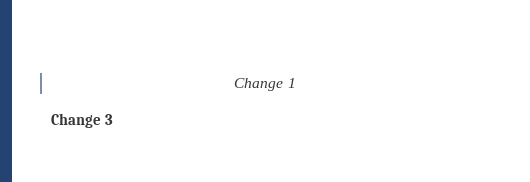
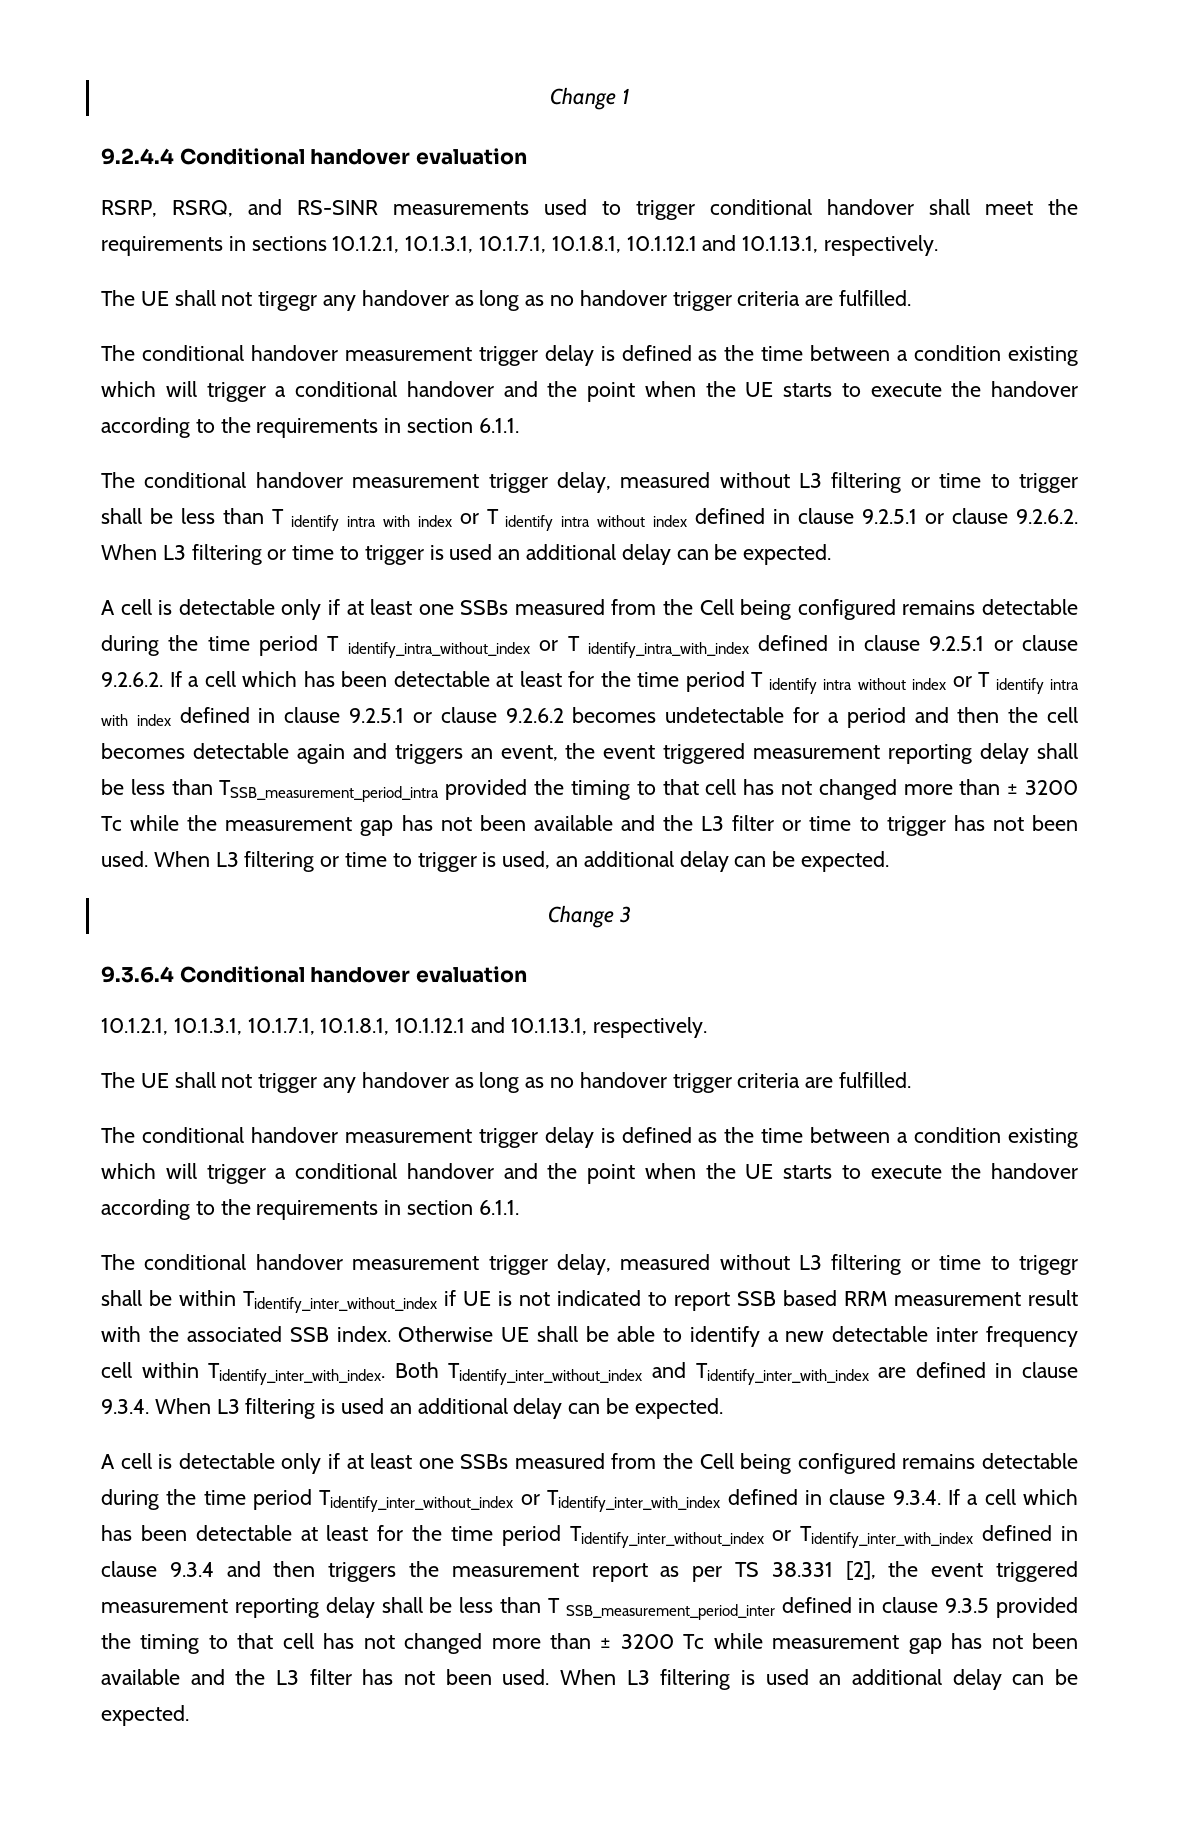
[51,113,114,128] Change 3 -> [101,148,527,165] [101,199,1078,220] [101,235,939,256] [101,290,912,311] [101,345,1078,366] [101,381,1078,402] [101,417,519,438] [101,472,1078,493] [101,508,1079,531] [101,544,832,565] [101,599,1078,620] [101,635,1079,658] [101,671,1079,694] [101,707,1079,728] [101,743,1078,764] [101,779,1078,802] [101,815,1078,836] [101,851,890,872] [548,905,631,928] [101,966,527,983] [101,1017,707,1038] [101,1072,912,1093] [101,1127,1078,1148] [101,1163,1078,1184] [101,1199,519,1220] [101,1254,1078,1275] [101,1290,1078,1313] [101,1326,1078,1347] [101,1362,1078,1385] [101,1398,723,1419] [101,1453,1078,1474] [101,1489,1079,1512] [101,1525,1078,1548] [101,1561,1078,1582] [101,1597,1078,1620] [101,1633,1078,1654] [101,1669,1078,1690] [101,1705,189,1726] 9.2.4.4 Conditional handover evaluation // RSRP, RSRQ, and RS-SINR measurements used to trigger conditional handover shall meet the requirements in sections 10.1.2.1, 10.1.3.1, 10.1.7.1, 10.1.8.1, 10.1.12.1 and 10.1.13.1, respectively. // The UE shall not tirgegr any handover as long as no handover trigger criteria are fulfilled. // The conditional handover measurement trigger delay is defined as the time between a condition existing which will trigger a conditional handover and the point when the UE starts to execute the handover according to the requirements in section 6.1.1. // The conditional handover measurement trigger delay, measured without L3 filtering or time to trigger shall be less than T identify intra with index or T identify intra without index defined in clause 9.2.5.1 or clause 9.2.6.2. When L3 filtering or time to trigger is used an additional delay can be expected. // A cell is detectable only if at least one SSBs measured from the Cell being configured remains detectable during the time period T identify_intra_without_index or T identify_intra_with_index defined in clause 9.2.5.1 or clause 9.2.6.2. If a cell which has been detectable at least for the time period T identify intra without index or T identify intra with index defined in clause 9.2.5.1 or clause 9.2.6.2 becomes undetectable for a period and then the cell becomes detectable again and triggers an event, the event triggered measurement reporting delay shall be less than TSSB_measurement_period_intra provided the timing to that cell has not changed more than ± 3200 Tc while the measurement gap has not been available and the L3 filter or time to trigger has not been used. When L3 filtering or time to trigger is used, an additional delay can be expected. // Change 3 // 9.3.6.4 Conditional handover evaluation // 10.1.2.1, 10.1.3.1, 10.1.7.1, 10.1.8.1, 10.1.12.1 and 10.1.13.1, respectively. // The UE shall not trigger any handover as long as no handover trigger criteria are fulfilled. // The conditional handover measurement trigger delay is defined as the time between a condition existing which will trigger a conditional handover and the point when the UE starts to execute the handover according to the requirements in section 6.1.1. // The conditional handover measurement trigger delay, measured without L3 filtering or time to trigegr shall be within Tidentify_inter_without_index if UE is not indicated to report SSB based RRM measurement result with the associated SSB index. Otherwise UE shall be able to identify a new detectable inter frequency cell within Tidentify_inter_with_index. Both Tidentify_inter_without_index and Tidentify_inter_with_index are defined in clause 9.3.4. When L3 filtering is used an additional delay can be expected. // A cell is detectable only if at least one SSBs measured from the Cell being configured remains detectable during the time period Tidentify_inter_without_index or Tidentify_inter_with_index defined in clause 9.3.4. If a cell which has been detectable at least for the time period Tidentify_inter_without_index or Tidentify_inter_with_index defined in clause 9.3.4 and then triggers the measurement report as per TS 38.331 [2], the event triggered measurement reporting delay shall be less than T SSB_measurement_period_inter defined in clause 9.3.5 provided the timing to that cell has not changed more than ± 3200 Tc while measurement gap has not been available and the L3 filter has not been used. When L3 filtering is used an additional delay can be expected.

